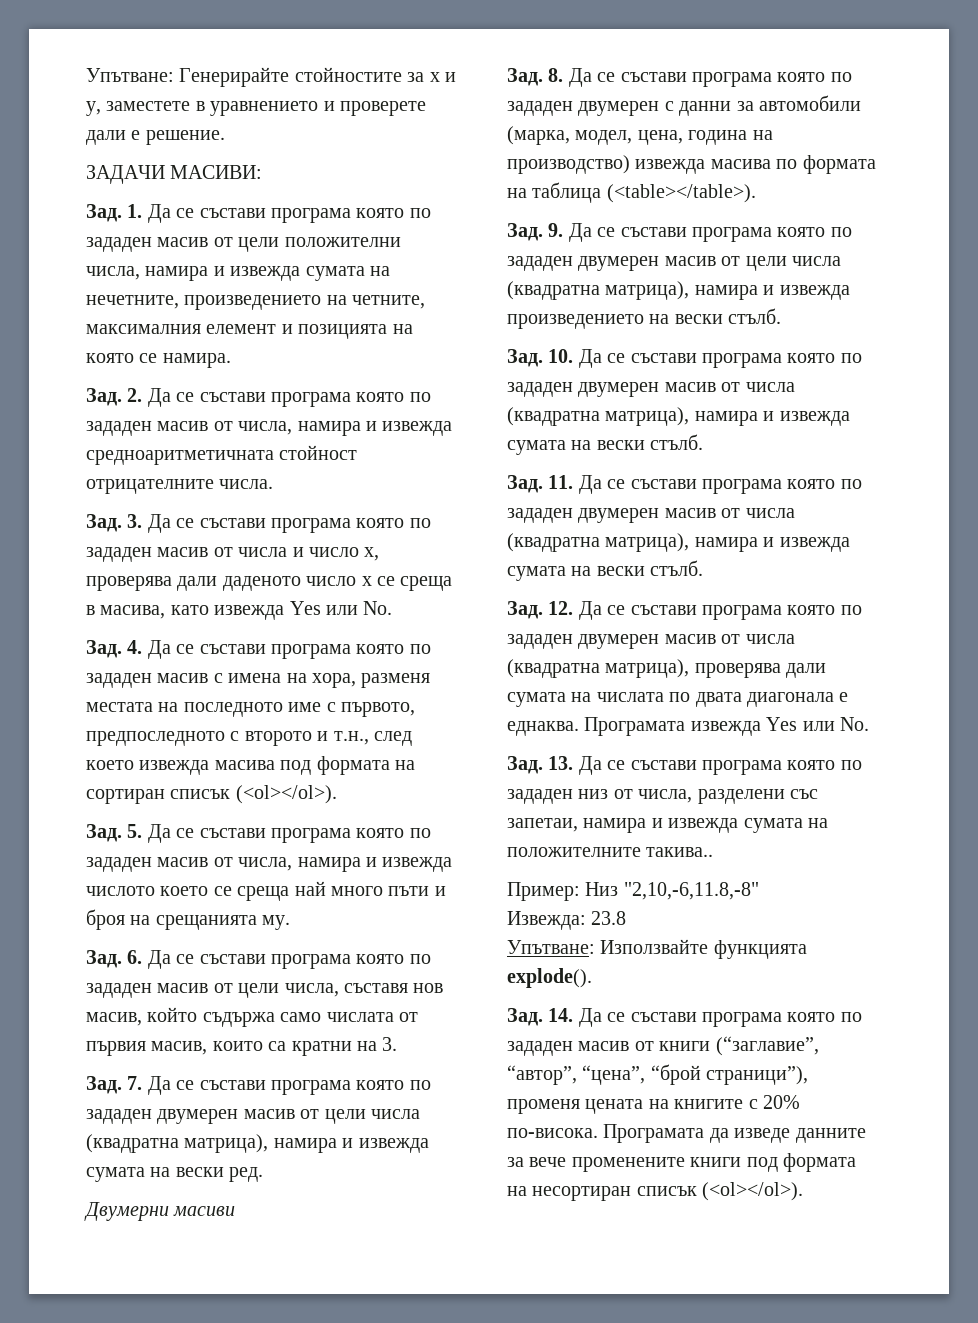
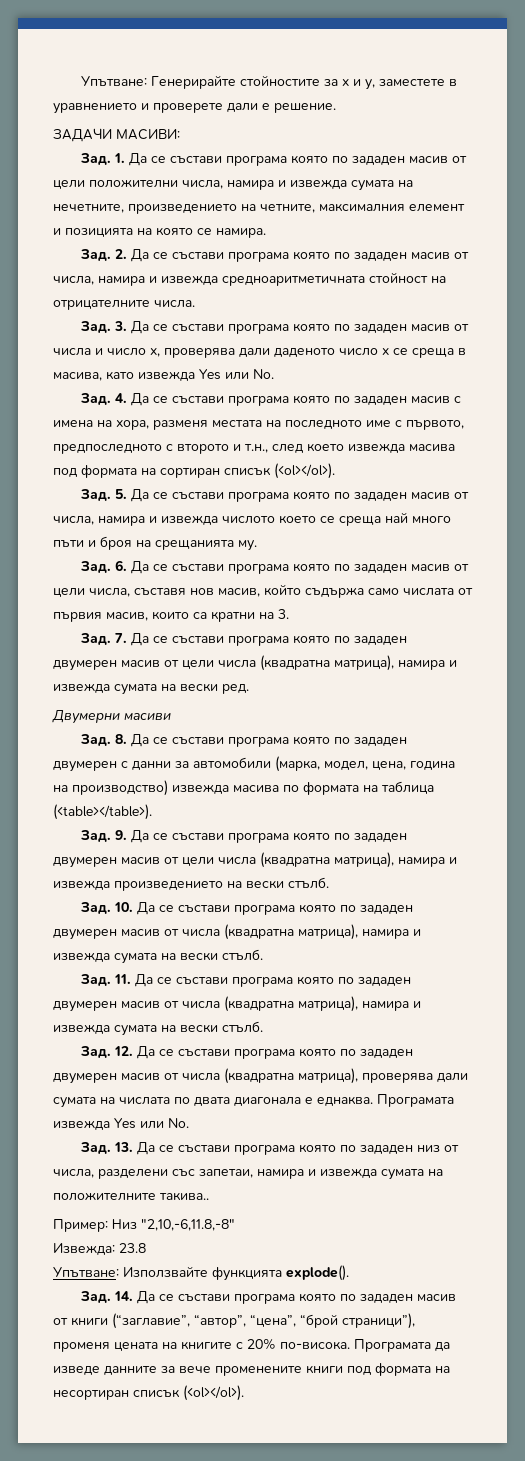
(358, 452) none -> [431,276,446,283] на

